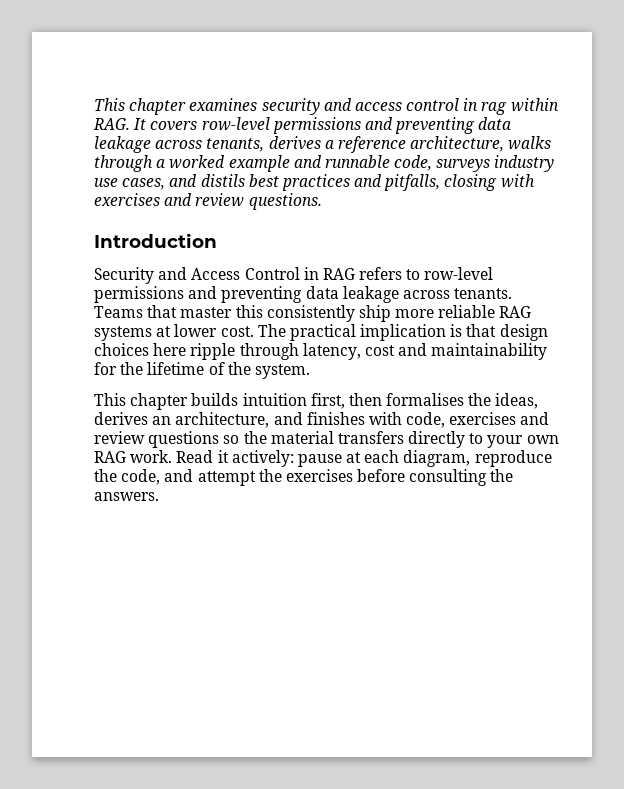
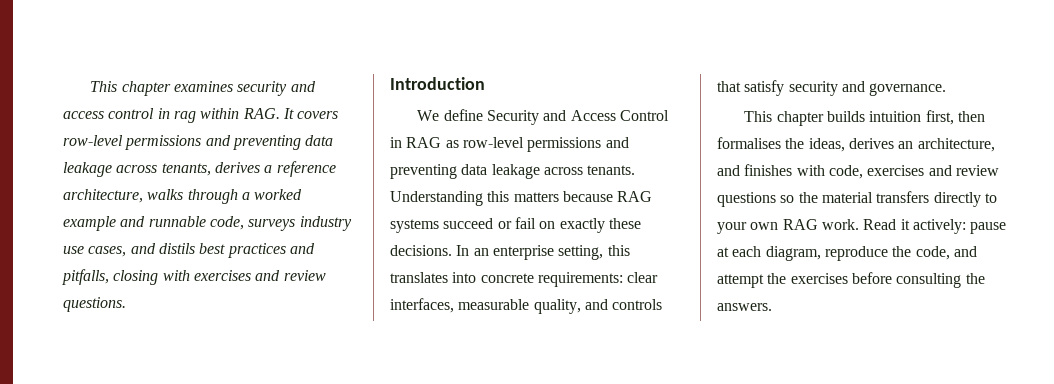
(217, 240) none -> [417,109,483,121] We define
[359,267,421,280] refers to -> [445,140,459,148] as
[94,305,532,322] [94,324,548,341] [94,343,548,360] [94,362,310,379] Teams that master this consistently ship more reliable RAG systems at lower cost. The practical implication is that design choices here ripple through latency, cost and maintainability for the lifetime of the system. -> [390,191,653,206] [390,217,641,233] [390,245,630,260] [390,272,659,287] [390,298,663,314] [717,80,947,96] Understanding this matters because RAG systems succeed or fail on exactly these decisions. In an enterprise setting, this translates into concrete requirements: clear interfaces, measurable quality, and controls that satisfy security and governance.

